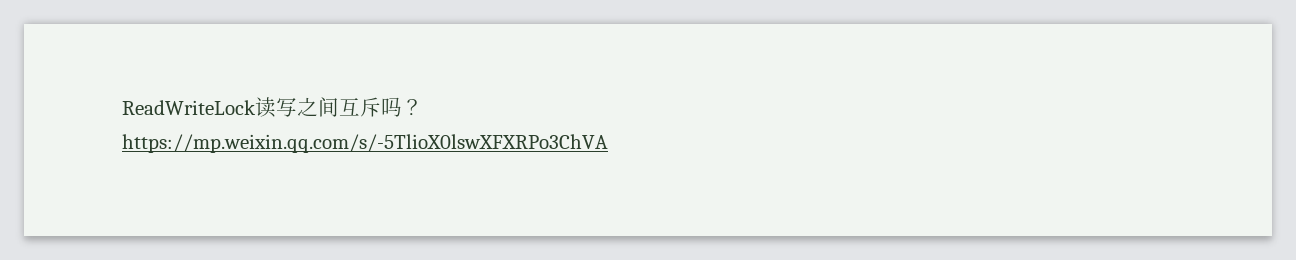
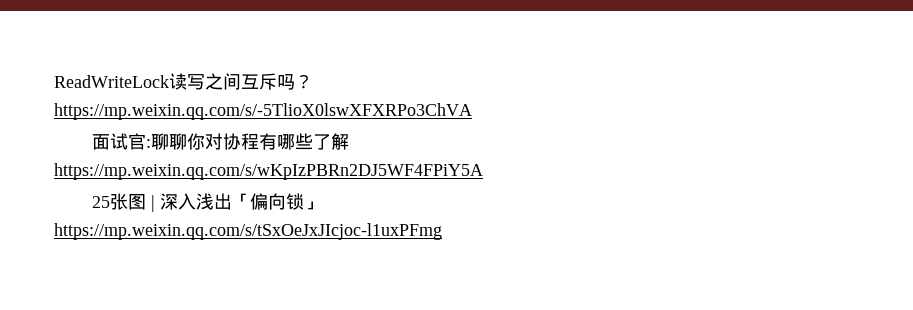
(608, 143) none -> [91,133,349,150] [54,163,483,180] [91,193,322,212] [54,223,442,240] // 面试官:聊聊你对协程有哪些了解 // https://mp.weixin.qq.com/s/wKpIzPBRn2DJ5WF4FPiY5A // 25张图 | 深入浅出「偏向锁」 // https://mp.weixin.qq.com/s/tSxOeJxJIcjoc-l1uxPFmg

